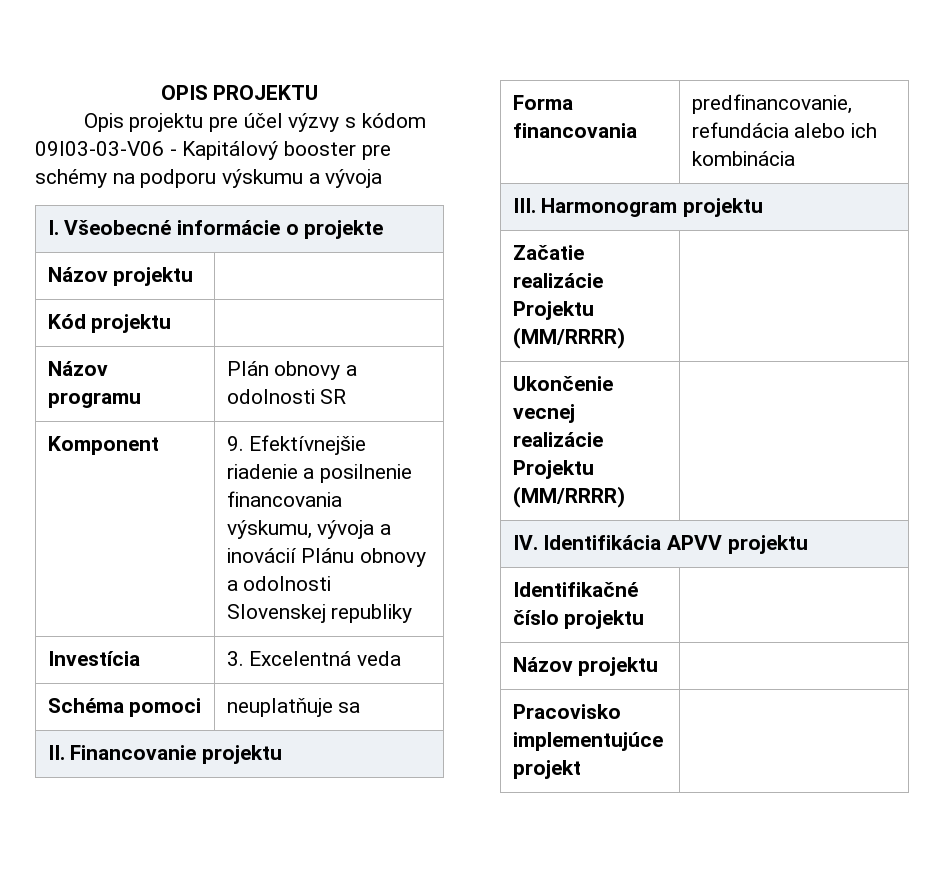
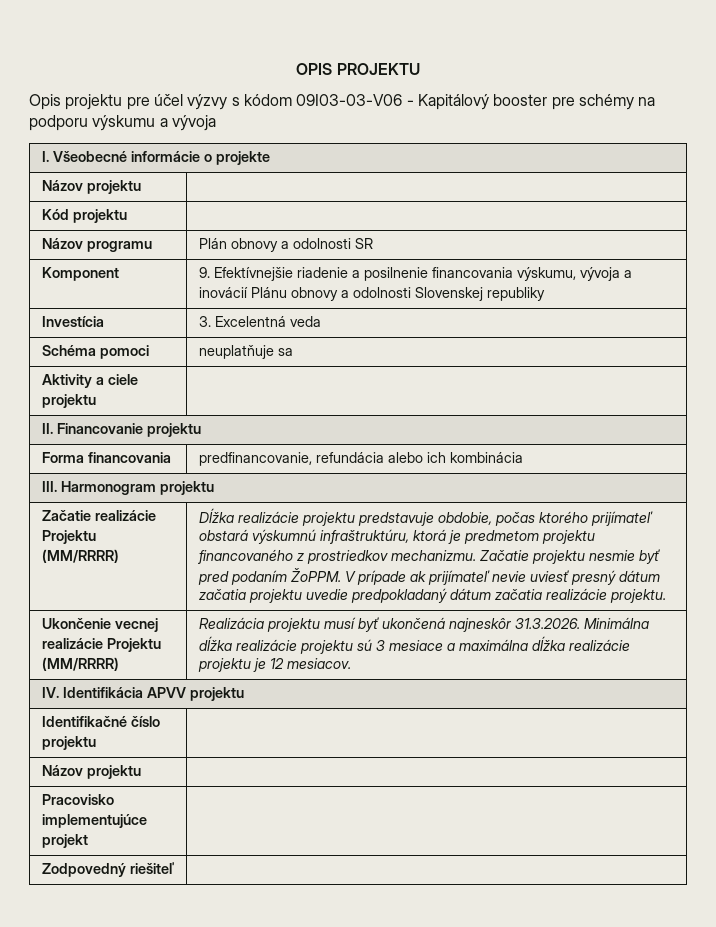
(361, 707) none -> [41,374,138,388] [41,394,96,408] // Aktivity a ciele projektu |
(625, 338) none -> [198,508,653,526] [198,529,595,544] [197,549,660,564] [197,568,660,585] [198,588,666,603] Dĺžka realizácie projektu predstavuje obdobie, počas ktorého prijímateľ obstará výskumnú infraštruktúru, ktorá je predmetom projektu financovaného z prostriedkov mechanizmu. Začatie projektu nesmie byť pred podaním ŽoPPM. V prípade ak prijímateľ nevie uviesť presný dátum začatia projektu uvedie predpokladaný dátum začatia realizácie projektu.
(625, 497) none -> [198,617,649,632] [198,636,630,654] [197,658,351,672] Realizácia projektu musí byť ukončená najneskôr 31.3.2026. Minimálna dĺžka realizácie projektu sú 3 mesiace a maximálna dĺžka realizácie projektu je 12 mesiacov.
(581, 769) none -> [41,862,175,877] // Zodpovedný riešiteľ |

